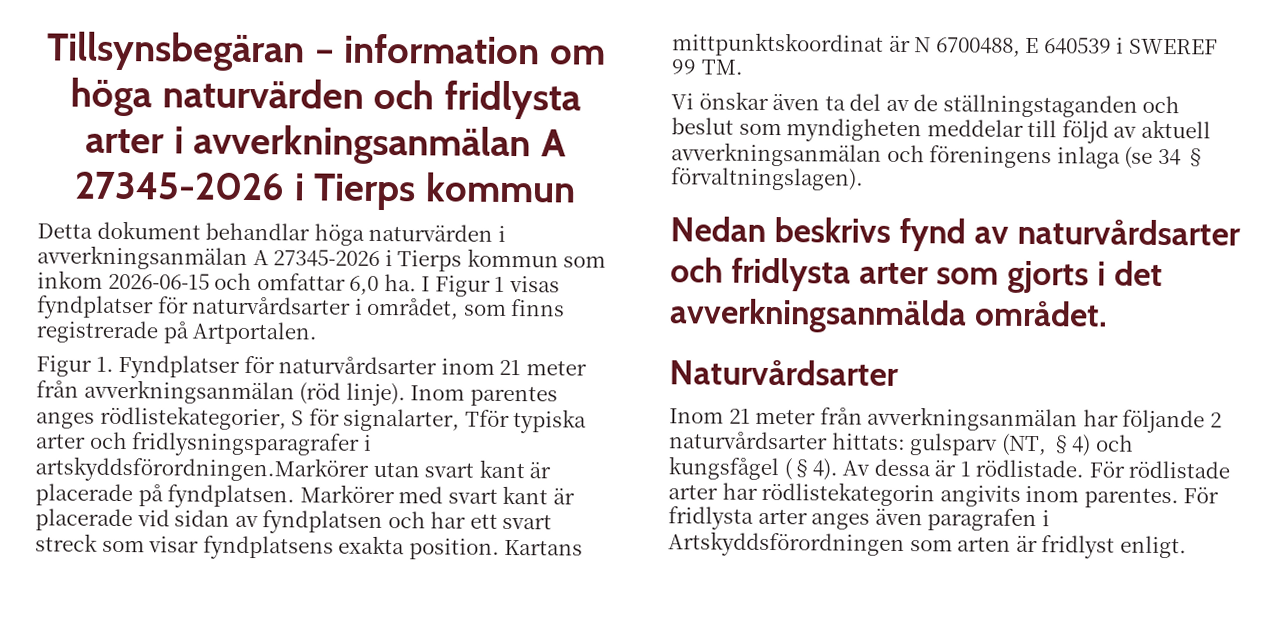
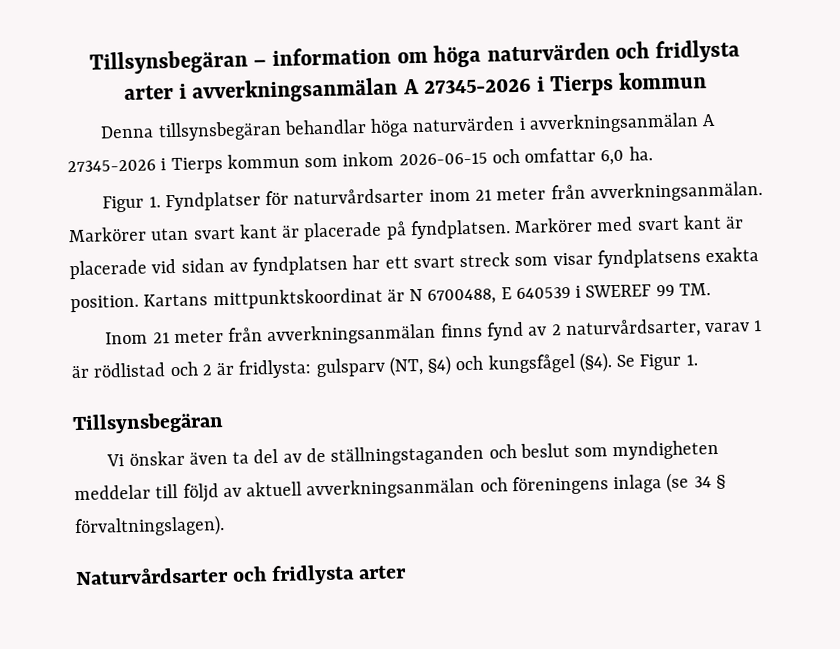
[37,220,201,240] Detta dokument -> [100,120,282,142] Denna tillsynsbegäran
[421,275,560,297] [36,295,566,320] [36,320,318,345] I Figur 1 visas fyndplatser för naturvårdsarter i området, som finns registrerade på Artportalen. -> (653, 153) none
[83,379,558,407] [36,405,588,434] [35,431,372,457] [35,456,369,483] avverkningsanmälan (röd linje). Inom parentes anges rödlistekategorier, S för signalarter, Tför typiska arter och fridlysningsparagrafer i artskyddsförordningen.Markörer -> [589,180,763,203] [68,226,147,243] avverkningsanmälan. Markörer
[387,511,426,529] och -> (349, 265) none
(743, 67) none -> [105,318,763,346] [71,352,698,379] [72,412,224,435] // Inom 21 meter från avverkningsanmälan finns fynd av 2 naturvårdsarter, varav 1 är rödlistad och 2 är fridlysta: gulsparv (NT, §4) och kungsfågel (§4). Se Figur 1. // Tillsynsbegäran
[670,216,1242,252] [670,257,1164,294] [669,298,1109,334] [669,359,899,386] [669,406,1222,434] [669,431,1134,457] [668,456,1231,481] [668,481,1220,509] [668,506,1050,532] [668,531,1187,559] Nedan beskrivs fynd av naturvårdsarter och fridlysta arter som gjorts i det avverkningsanmälda området. // Naturvårdsarter // Inom 21 meter från avverkningsanmälan har följande 2 naturvårdsarter hittats: gulsparv (NT, §4) och kungsfågel (§4). Av dessa är 1 rödlistade. För rödlistade arter har rödlistekategorin angivits inom parentes. För fridlysta arter anges även paragrafen i Artskyddsförordningen som arten är fridlyst enligt. -> [75,564,408,586] Naturvårdsarter och fridlysta arter

